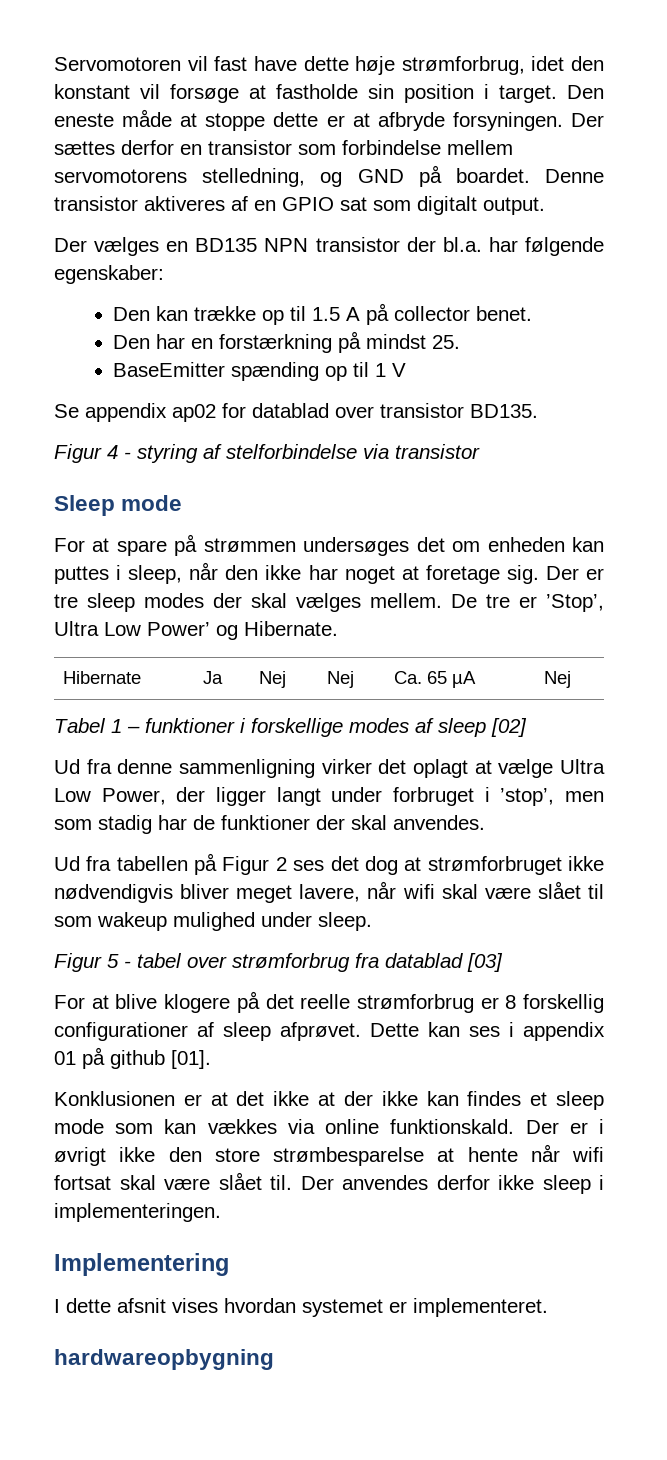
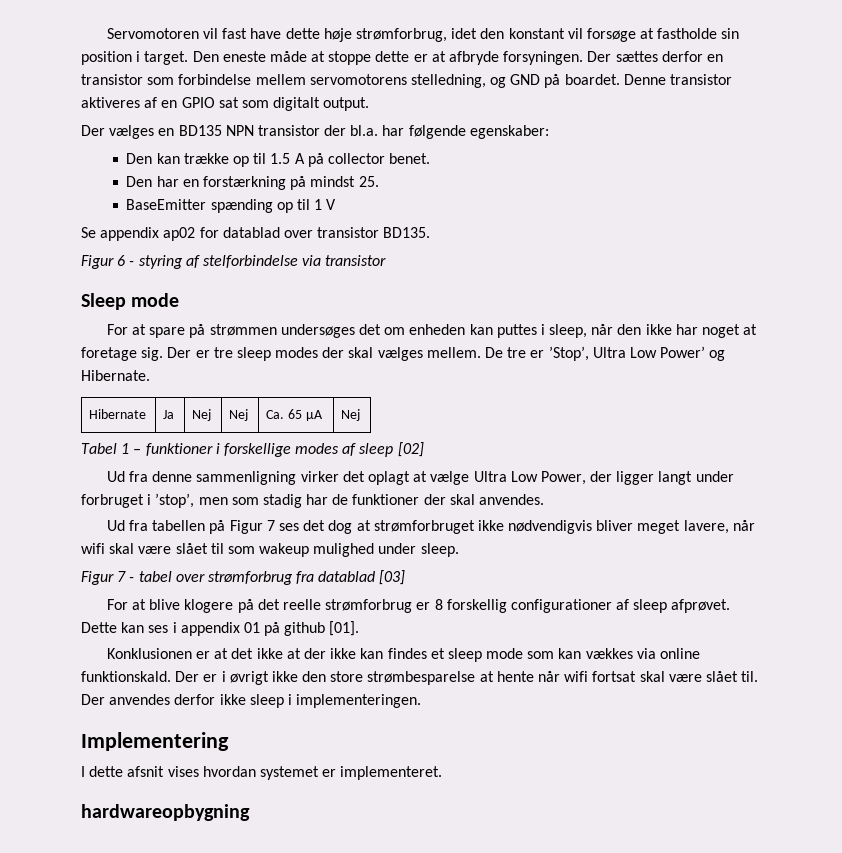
[107,445,118,459] 4 -> [117,255,126,266] 6
[275,857,287,871] 2 -> [266,520,275,531] 7
[107,954,119,968] 5 -> [117,571,127,582] 7

